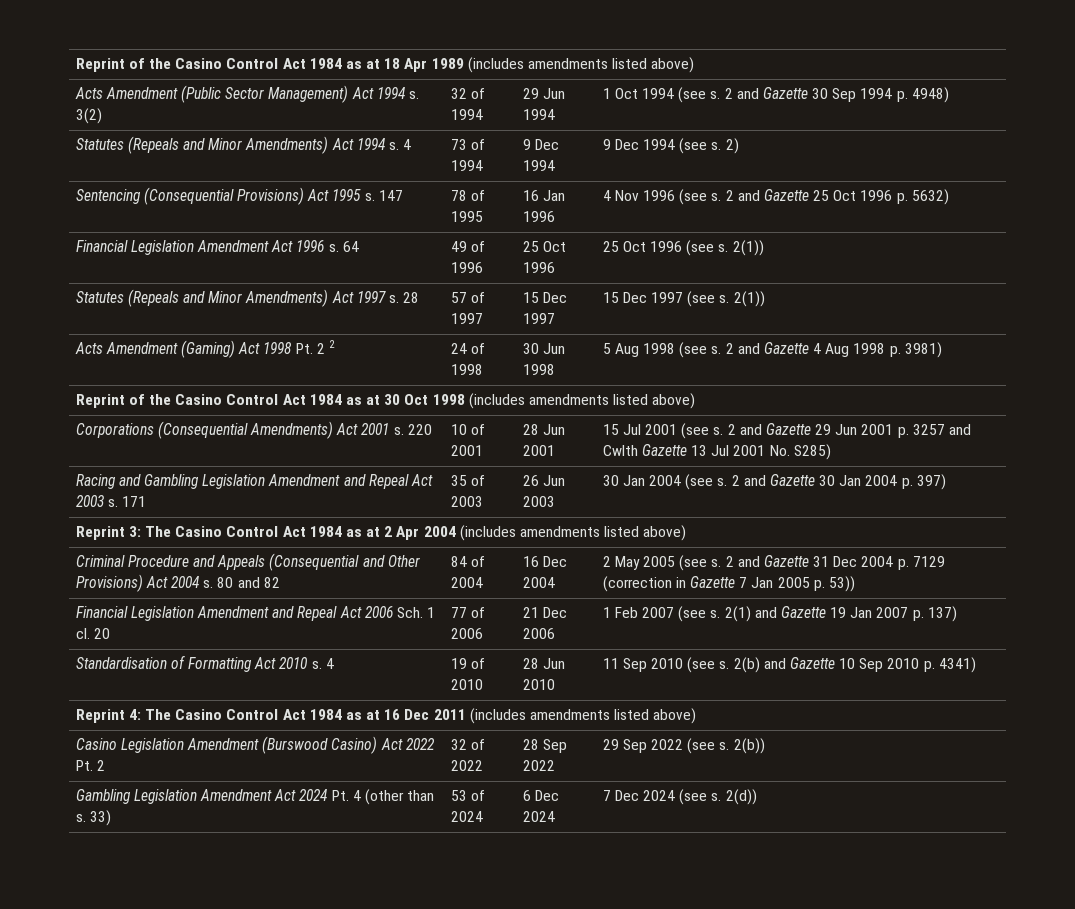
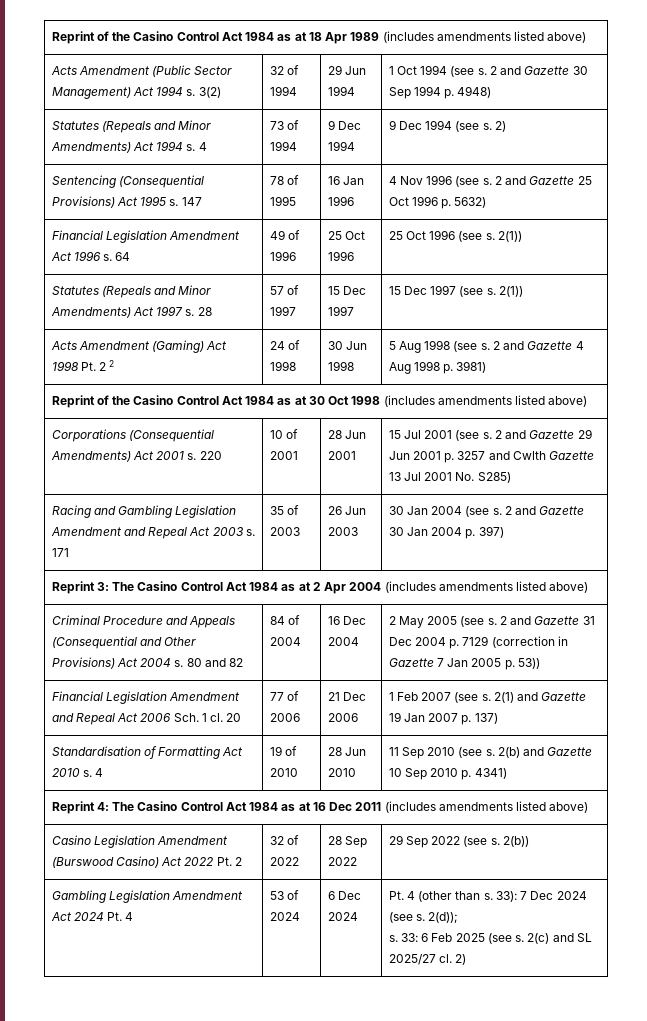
[364,789,435,805] [75,810,111,826] (other than s. 33) -> (134, 916) none
(555, 816) none -> [388,891,517,902] Pt. 4 (other than s. 33):
[725,789,757,805] 2(d)) -> [428,912,459,923] [388,933,592,944] [388,954,467,965] 2(d)); // s. 33: 6 Feb 2025 (see s. 2(c) and SL 2025/27 cl. 2)

